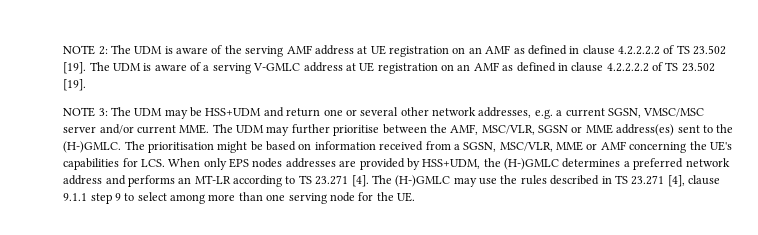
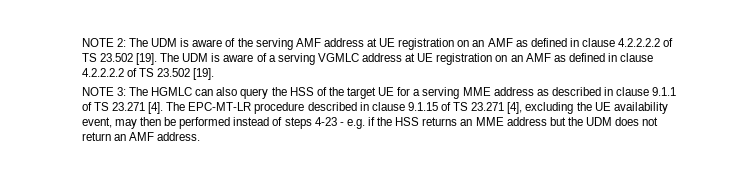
[253,63,301,71] V-GMLC -> [317,53,359,62] VGMLC
[134,107,705,119] [63,124,734,136] [63,141,732,153] [63,158,730,170] [63,175,721,187] [63,192,416,204] UDM may be HSS+UDM and return one or several other network addresses, e.g. a current SGSN, VMSC/MSC server and/or current MME. The UDM may further prioritise between the AMF, MSC/VLR, SGSN or MME address(es) sent to the (H-)GMLC. The prioritisation might be based on information received from a SGSN, MSC/VLR, MME or AMF concerning the UE's capabilities for LCS. When only EPS nodes addresses are provided by HSS+UDM, the (H-)GMLC determines a preferred network address and performs an MT-LR according to TS 23.271 [4]. The (H-)GMLC may use the rules described in TS 23.271 [4], clause 9.1.1 step 9 to select among more than one serving node for the UE. -> [151,87,677,99] [81,102,668,114] [81,117,659,129] [81,132,201,141] HGMLC can also query the HSS of the target UE for a serving MME address as described in clause 9.1.1 of TS 23.271 [4]. The EPC-MT-LR procedure described in clause 9.1.15 of TS 23.271 [4], excluding the UE availability event, may then be performed instead of steps 4-23 - e.g. if the HSS returns an MME address but the UDM does not return an AMF address.

